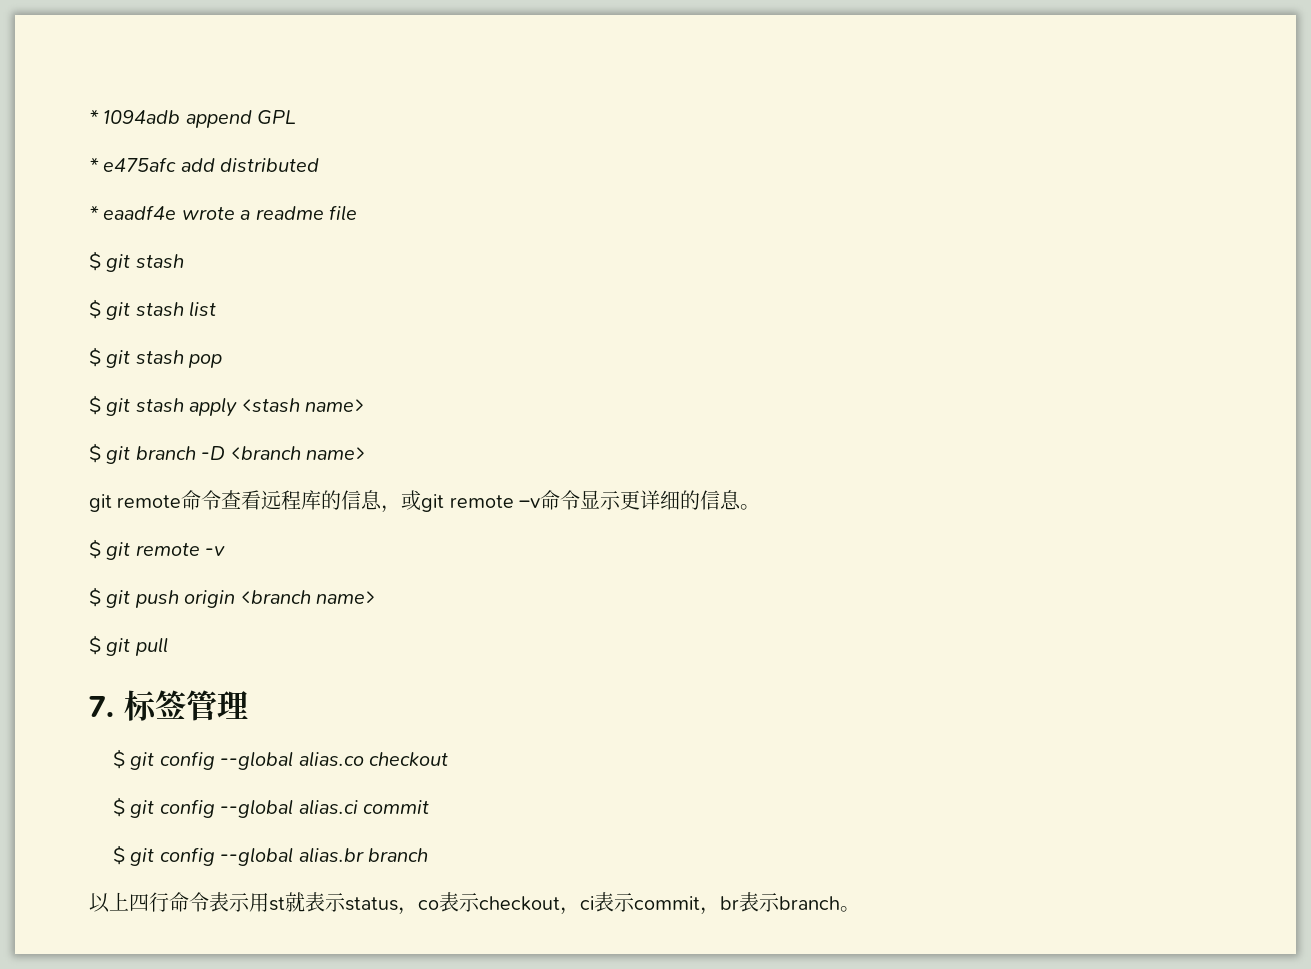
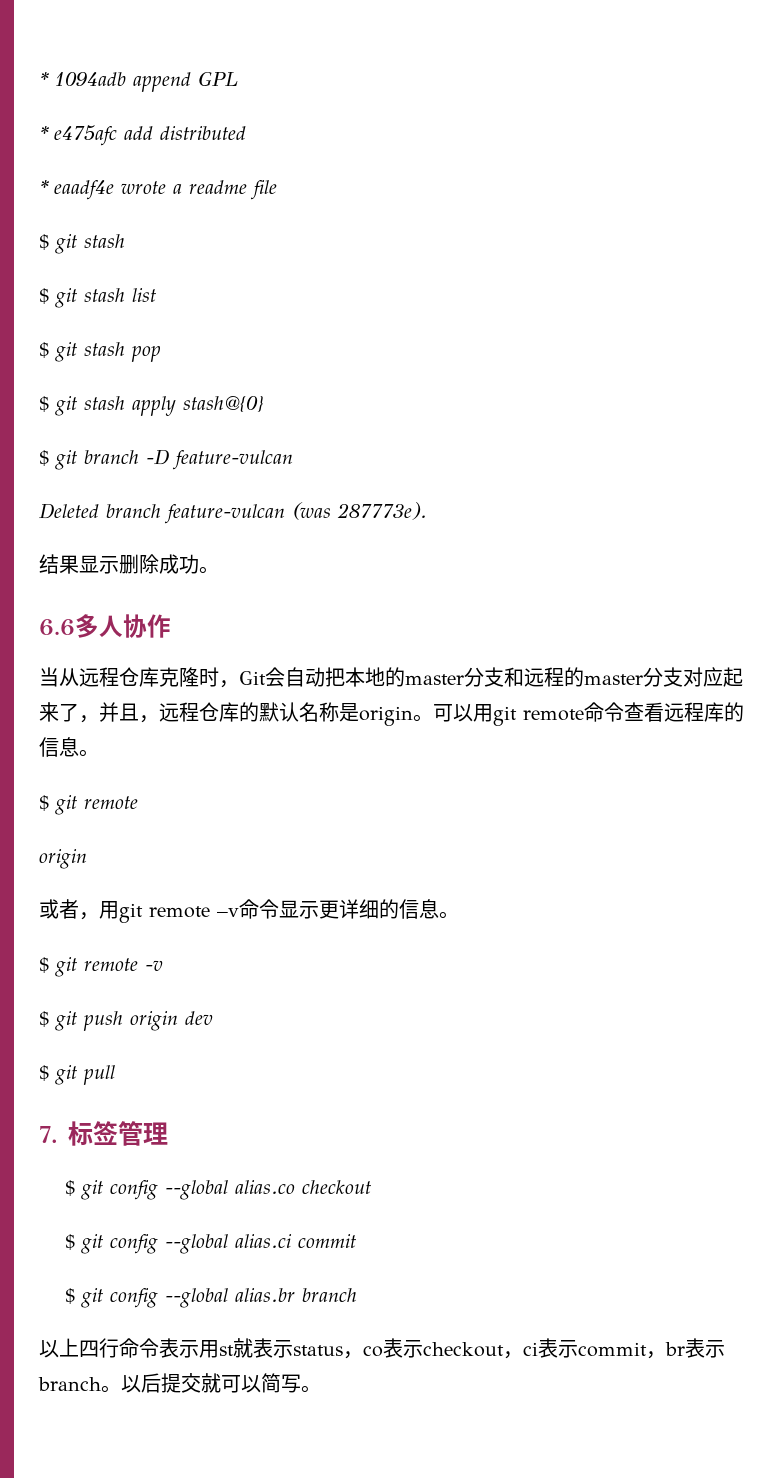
[241,398,364,412] <stash name> -> [183,396,264,412] stash@{0}
[230,446,365,460] <branch name> // -> [172,450,293,470] [39,502,427,524] [39,554,219,574] [39,614,171,638] [39,667,743,688] [39,702,493,726] feature-vulcan // Deleted branch feature-vulcan (was 287773e). // 结果显示删除成功。 // 6.6多人协作 // 当从远程仓库克隆时，Git会自动把本地的master分支和远程的master分支对应起来了，并且，远程仓库的默认名称是origin。可以用
[381,490,422,513] ，或 -> [79,749,99,757] [39,795,138,815] [39,849,87,869] [39,899,119,920] 。 // $ git remote // origin // 或者，用
[240,590,375,604] <branch name> -> [185,1011,213,1025] dev
(860, 909) none -> [121,1373,321,1393] 以后提交就可以简写。

